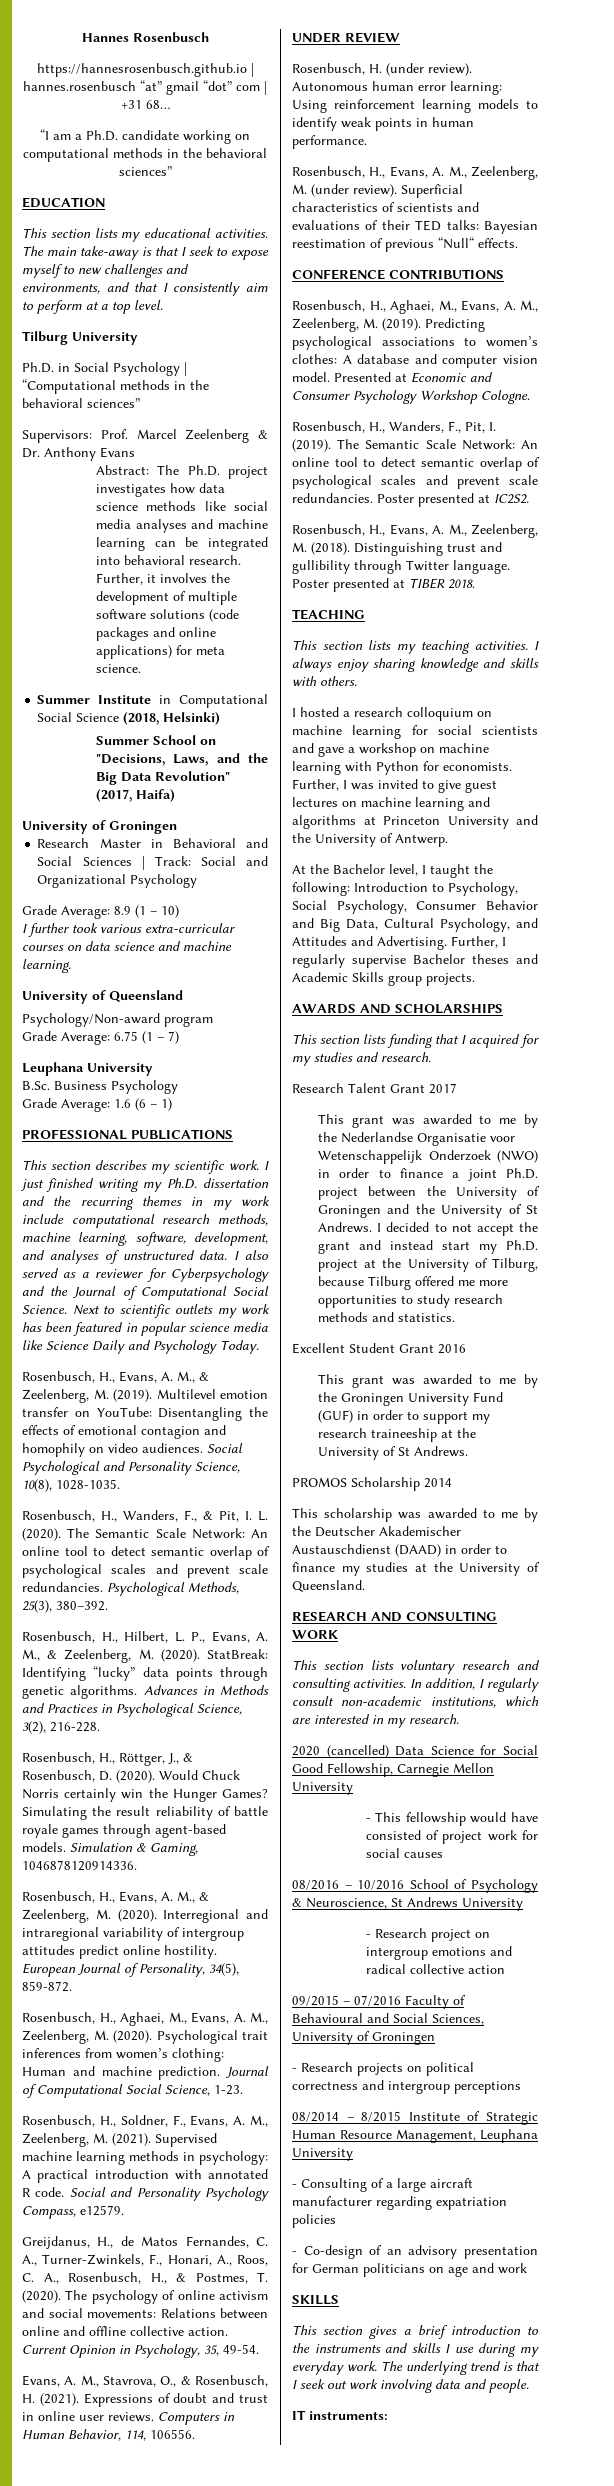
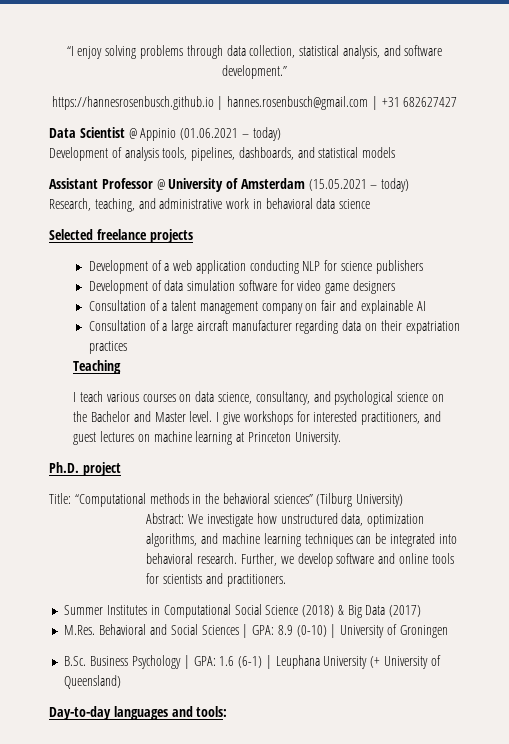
[81,32,209,43] [36,63,254,77] [23,80,267,95] [120,100,170,109] [40,129,250,144] [23,148,267,162] [118,166,172,176] [22,197,105,208] [22,228,268,242] [22,246,269,260] [22,264,189,278] [22,282,268,296] [22,300,163,314] [22,331,138,345] [22,362,187,376] Hannes Rosenbusch // https://hannesrosenbusch.github.io | hannes.rosenbusch “at” gmail “dot” com | +31 68… // “I am a Ph.D. candidate working on computational methods in the behavioral sciences” // EDUCATION // This section lists my educational activities. The main take-away is that I seek to expose myself to new challenges and environments, and that I consistently aim to perform at a top level. // Tilburg University // Ph.D. in Social Psychology | -> [66,45,443,59] [222,65,287,79] [51,96,458,110] [49,127,281,141] [49,147,396,161] [49,178,410,192] [49,198,371,212] [49,229,193,243] [88,260,423,274] [88,280,396,294] [88,300,426,314] [88,320,460,334] [88,341,127,354] [73,360,122,374] [73,391,444,405] [73,411,441,425] [73,431,341,445] [49,462,121,476] [49,493,71,504] “I enjoy solving problems through data collection, statistical analysis, and software development.” // https://hannesrosenbusch.github.io | hannes.rosenbusch@gmail.com | +31 682627427 // Data Scientist @ Appinio (01.06.2021 – today) // Development of analysis tools, pipelines, dashboards, and statistical models // Assistant Professor @ University of Amsterdam (15.05.2021 – today) // Research, teaching, and administrative work in behavioral data science // Selected freelance projects // Development of a web application conducting NLP for science publishers // Development of data simulation software for video game designers // Consultation of a talent management company on fair and explainable AI // Consultation of a large aircraft manufacturer regarding data on their expatriation practices // Teaching // I teach various courses on data science, consultancy, and psychological science on the Bachelor and Master level. I give workshops for interested practitioners, and guest lectures on machine learning at Princeton University. // Ph.D. project // Title:
[22,429,268,443] [22,447,135,461] [95,465,268,479] [95,483,225,497] [95,501,268,511] [95,519,187,533] // Supervisors: Prof. Marcel Zeelenberg & Dr. Anthony Evans // Abstract: The Ph.D. project investigates how data science methods like social media analyses -> [316,493,404,507] [146,513,425,527] [146,533,198,547] (Tilburg University) // Abstract: We investigate how unstructured data, optimization algorithms,
(145, 544) none -> [304,533,353,547] techniques
[146,573,230,583] [95,591,237,605] [95,609,239,622] [95,627,216,641] [95,645,225,659] [95,664,141,673] [37,695,152,704] it involves the development of multiple software solutions (code packages and online applications) for meta science. // Summer Institute -> [280,553,454,567] [146,573,286,587] [64,605,148,615] we develop software and online tools for scientists and practitioners. // Summer Institutes
[123,712,221,725] [95,735,216,745] [95,753,268,766] [95,771,230,785] [95,789,175,802] [22,820,177,834] [37,838,163,848] (2018, Helsinki) // Summer School on "Decisions, Laws, and the Big Data Revolution" (2017, Haifa) // University of Groningen // Research Master in -> [302,605,422,618] [64,625,96,635] (2018) & Big Data (2017) // M.Res.
[154,856,268,866] [37,874,198,888] [22,905,179,919] [22,923,235,937] [22,941,232,951] [22,959,71,973] [22,990,183,1004] [22,1013,213,1027] [22,1031,179,1045] [22,1062,153,1076] [22,1080,178,1094] [22,1098,172,1112] [22,1129,233,1140] [22,1160,269,1174] [21,1178,269,1192] [22,1196,270,1210] [22,1214,268,1228] [22,1232,268,1246] [22,1250,269,1264] [22,1268,269,1282] [22,1286,269,1300] [22,1304,270,1318] [22,1322,268,1336] [22,1340,259,1354] [22,1371,209,1383] [22,1389,268,1403] [22,1407,268,1421] [22,1425,226,1439] [22,1443,243,1457] [22,1461,240,1475] [22,1479,120,1492] [22,1510,268,1522] [22,1528,268,1541] [22,1546,270,1560] [22,1564,268,1578] [22,1582,239,1596] [22,1600,108,1613] [22,1631,268,1643] [22,1649,268,1663] [22,1666,268,1681] [22,1685,269,1699] [22,1703,242,1717] [22,1721,100,1734] [22,1752,193,1766] [22,1770,240,1783] [22,1788,268,1802] [22,1806,268,1820] [22,1824,226,1838] [22,1842,198,1856] [22,1860,137,1871] [22,1891,209,1903] [22,1909,268,1923] [22,1927,244,1941] [22,1945,217,1959] [22,1963,239,1977] [22,1981,72,1992] [22,2012,268,2026] [22,2030,268,2044] [22,2048,224,2062] [22,2066,269,2080] [22,2084,243,2098] [22,2115,268,2127] [22,2133,217,2147] [22,2151,268,2165] [22,2169,268,2183] [22,2187,269,2201] [22,2205,124,2219] [22,2236,268,2249] [22,2254,268,2266] [22,2272,268,2284] [22,2290,268,2304] [22,2308,268,2319] [22,2326,228,2336] [22,2344,259,2358] [22,2375,268,2387] [22,2393,268,2407] [22,2411,235,2425] [22,2429,195,2441] [292,32,400,43] [292,63,472,76] [292,81,502,95] [292,99,538,113] [292,117,474,131] [292,135,367,149] [292,166,538,180] [292,184,463,198] [292,202,479,212] [292,220,538,234] [292,237,518,252] [292,269,504,280] [292,300,538,314] [292,318,485,332] [292,336,538,350] [292,354,538,368] [292,372,493,383] [292,390,530,404] [292,421,496,433] [292,439,538,452] [292,457,540,471] [292,475,538,489] [292,493,529,507] [292,524,538,538] [292,542,502,556] [292,560,510,574] [292,578,475,592] [292,609,365,620] [292,640,539,654] [292,658,539,672] [292,676,357,686] [292,707,492,721] [292,725,538,739] [292,743,489,757] [292,761,512,775] [292,779,497,793] [292,797,490,811] [292,815,538,829] [292,833,448,847] [292,864,493,878] [292,882,518,896] [292,900,538,914] [292,918,538,932] [292,936,506,950] [292,954,538,968] [292,972,475,986] [292,1004,503,1014] [292,1034,539,1048] [292,1052,431,1066] [292,1083,457,1094] [318,1114,538,1128] [318,1132,516,1146] [318,1150,538,1164] [318,1168,538,1181] [318,1186,540,1200] [318,1204,538,1218] [318,1222,538,1236] [318,1240,538,1254] [318,1258,538,1272] [318,1276,509,1290] [318,1294,504,1308] [318,1312,456,1322] [292,1343,466,1354] [318,1374,538,1388] [318,1392,504,1406] [318,1410,491,1424] [318,1428,477,1442] [318,1446,469,1460] [292,1477,452,1491] [292,1508,538,1522] [292,1526,461,1537] [292,1544,507,1557] [292,1562,540,1576] [292,1580,365,1592] [292,1611,497,1622] [292,1630,338,1639] [292,1660,540,1674] [292,1678,539,1692] [292,1696,539,1708] [292,1714,459,1728] [292,1745,538,1758] [292,1763,494,1777] [292,1782,353,1795] [365,1812,538,1826] [365,1830,538,1844] [365,1848,443,1858] [292,1879,538,1893] [292,1897,523,1911] [365,1928,490,1942] [365,1946,512,1960] [365,1964,505,1974] [292,1995,466,2009] [292,2013,484,2025] [292,2031,435,2045] [292,2062,474,2076] [292,2080,521,2094] [292,2111,538,2125] [292,2129,538,2143] [292,2148,353,2161] [292,2178,473,2192] [292,2196,507,2210] [292,2214,336,2228] [292,2245,538,2259] [292,2263,527,2277] [292,2295,339,2305] [292,2325,539,2339] [292,2343,539,2357] [292,2361,540,2375] [292,2379,529,2393] [292,2410,388,2420] Track: Social and Organizational Psychology // Grade Average: 8.9 (1 – 10) // I further took various extra-curricular courses on data science and machine learning. // University of Queensland // Psychology/Non-award program // Grade Average: 6.75 (1 – 7) // Leuphana University // B.Sc. Business Psychology // Grade Average: 1.6 (6 – 1) // PROFESSIONAL PUBLICATIONS // This section describes my scientific work. I just finished writing my Ph.D. dissertation and the recurring themes in my work include computational research methods, machine learning, software, development, and analyses of unstructured data. I also served as a reviewer for Cyberpsychology and the Journal of Computational Social Science. Next to scientific outlets my work has been featured in popular science media like Science Daily and Psychology Today. // Rosenbusch, H., Evans, A. M., & Zeelenberg, M. (2019). Multilevel emotion transfer on YouTube: Disentangling the effects of emotional contagion and homophily on video audiences. Social Psychological and Personality Science, 10(8), 1028-1035. // Rosenbusch, H., Wanders, F., & Pit, I. L. (2020). The Semantic Scale Network: An online tool to detect semantic overlap of psychological scales and prevent scale redundancies. Psychological Methods, 25(3), 380–392. // Rosenbusch, H., Hilbert, L. P., Evans, A. M., & Zeelenberg, M. (2020). StatBreak: Identifying “lucky” data points through genetic algorithms. Advances in Methods and Practices in Psychological Science, 3(2), 216-228. // Rosenbusch, H., Röttger, J., & Rosenbusch, D. (2020). Would Chuck Norris certainly win the Hunger Games? Simulating the result reliability of battle royale games through agent-based models. Simulation & Gaming, 1046878120914336. // Rosenbusch, H., Evans, A. M., & Zeelenberg, M. (2020). Interregional and intraregional variability of intergroup attitudes predict online hostility. European Journal of Personality, 34(5), 859-872. // Rosenbusch, H., Aghaei, M., Evans, A. M., Zeelenberg, M. (2020). Psychological trait inferences from women’s clothing: Human and machine prediction. Journal of Computational Social Science, 1-23. // Rosenbusch, H., Soldner, F., Evans, A. M., Zeelenberg, M. (2021). Supervised machine learning methods in psychology: A practical introduction with annotated R code. Social and Personality Psychology Compass, e12579. // Greijdanus, H., de Matos Fernandes, C. A., Turner-Zwinkels, F., Honari, A., Roos, C. A., Rosenbusch, H., & Postmes, T. (2020). The psychology of online activism and social movements: Relations between online and offline collective action. Current Opinion in Psychology, 35, 49-54. // Evans, A. M., Stavrova, O., & Rosenbusch, H. (2021). Expressions of doubt and trust in online user reviews. Computers in Human Behavior, 114, 106556. // UNDER REVIEW // Rosenbusch, H. (under review). Autonomous human error learning: Using reinforcement learning models to identify weak points in human performance. // Rosenbusch, H., Evans, A. M., Zeelenberg, M. (under review). Superficial characteristics of scientists and evaluations of their TED talks: Bayesian reestimation of previous “Null“ effects. // CONFERENCE CONTRIBUTIONS // Rosenbusch, H., Aghaei, M., Evans, A. M., Zeelenberg, M. (2019). Predicting psychological associations to women’s clothes: A database and computer vision model. Presented at Economic and Consumer Psychology Workshop Cologne. // Rosenbusch, H., Wanders, F., Pit, I. (2019). The Semantic Scale Network: An online tool to detect semantic overlap of psychological scales and prevent scale redundancies. Poster presented at IC2S2. // Rosenbusch, H., Evans, A. M., Zeelenberg, M. (2018). Distinguishing trust and gullibility through Twitter language. Poster presented at TIBER 2018. // TEACHING // This section lists my teaching activities. I always enjoy sharing knowledge and skills with others. // I hosted a research colloquium on machine learning for social scientists and gave a workshop on machine learning with Python for economists. Further, I was invited to give guest lectures on machine learning and algorithms at Princeton University and the University of Antwerp. // At the Bachelor level, I taught the following: Introduction to Psychology, Social Psychology, Consumer Behavior and Big Data, Cultural Psychology, and Attitudes and Advertising. Further, I regularly supervise Bachelor theses and Academic Skills group projects. // AWARDS AND SCHOLARSHIPS // This section lists funding that I acquired for my studies and research. // Research Talent Grant 2017 // This grant was awarded to me by the Nederlandse Organisatie voor Wetenschappelijk Onderzoek (NWO) in order to finance a joint Ph.D. project between the University of Groningen and the University of St Andrews. I decided to not accept the grant and instead start my Ph.D. project at the University of Tilburg, because Tilburg offered me more opportunities to study research methods and statistics. // Excellent Student Grant 2016 // This grant was awarded to me by the Groningen University Fund (GUF) in order to support my research traineeship at the University of St Andrews. // PROMOS Scholarship 2014 // This scholarship was awarded to me by the Deutscher Akademischer Austauschdienst (DAAD) in order to finance my studies at the University of Queensland. // RESEARCH AND CONSULTING WORK // This section lists voluntary research and consulting activities. In addition, I regularly consult non-academic institutions, which are interested in my research. // 2020 (cancelled) Data Science for Social Good Fellowship, Carnegie Mellon University // - This fellowship would have consisted of project work for social causes // 08/2016 – 10/2016 School of Psychology & Neuroscience, St Andrews University // - Research project on intergroup emotions and radical collective action // 09/2015 – 07/2016 Faculty of Behavioural and Social Sciences, University of Groningen // - Research projects on political correctness and intergroup perceptions // 08/2014 – 8/2015 Institute of Strategic Human Resource Management, Leuphana University // - Consulting of a large aircraft manufacturer regarding expatriation policies // - Co-design of an advisory presentation for German politicians on age and work // SKILLS // This section gives a brief introduction to the instruments and skills I use during my everyday work. The underlying trend is that I seek out work involving data and people. // IT instruments: -> [252,624,448,638] [64,655,441,669] [64,675,122,689] [49,706,228,720] GPA: 8.9 (0-10) | University of Groningen // B.Sc. Business Psychology | GPA: 1.6 (6-1) | Leuphana University (+ University of Queensland) // Day-to-day languages and tools:

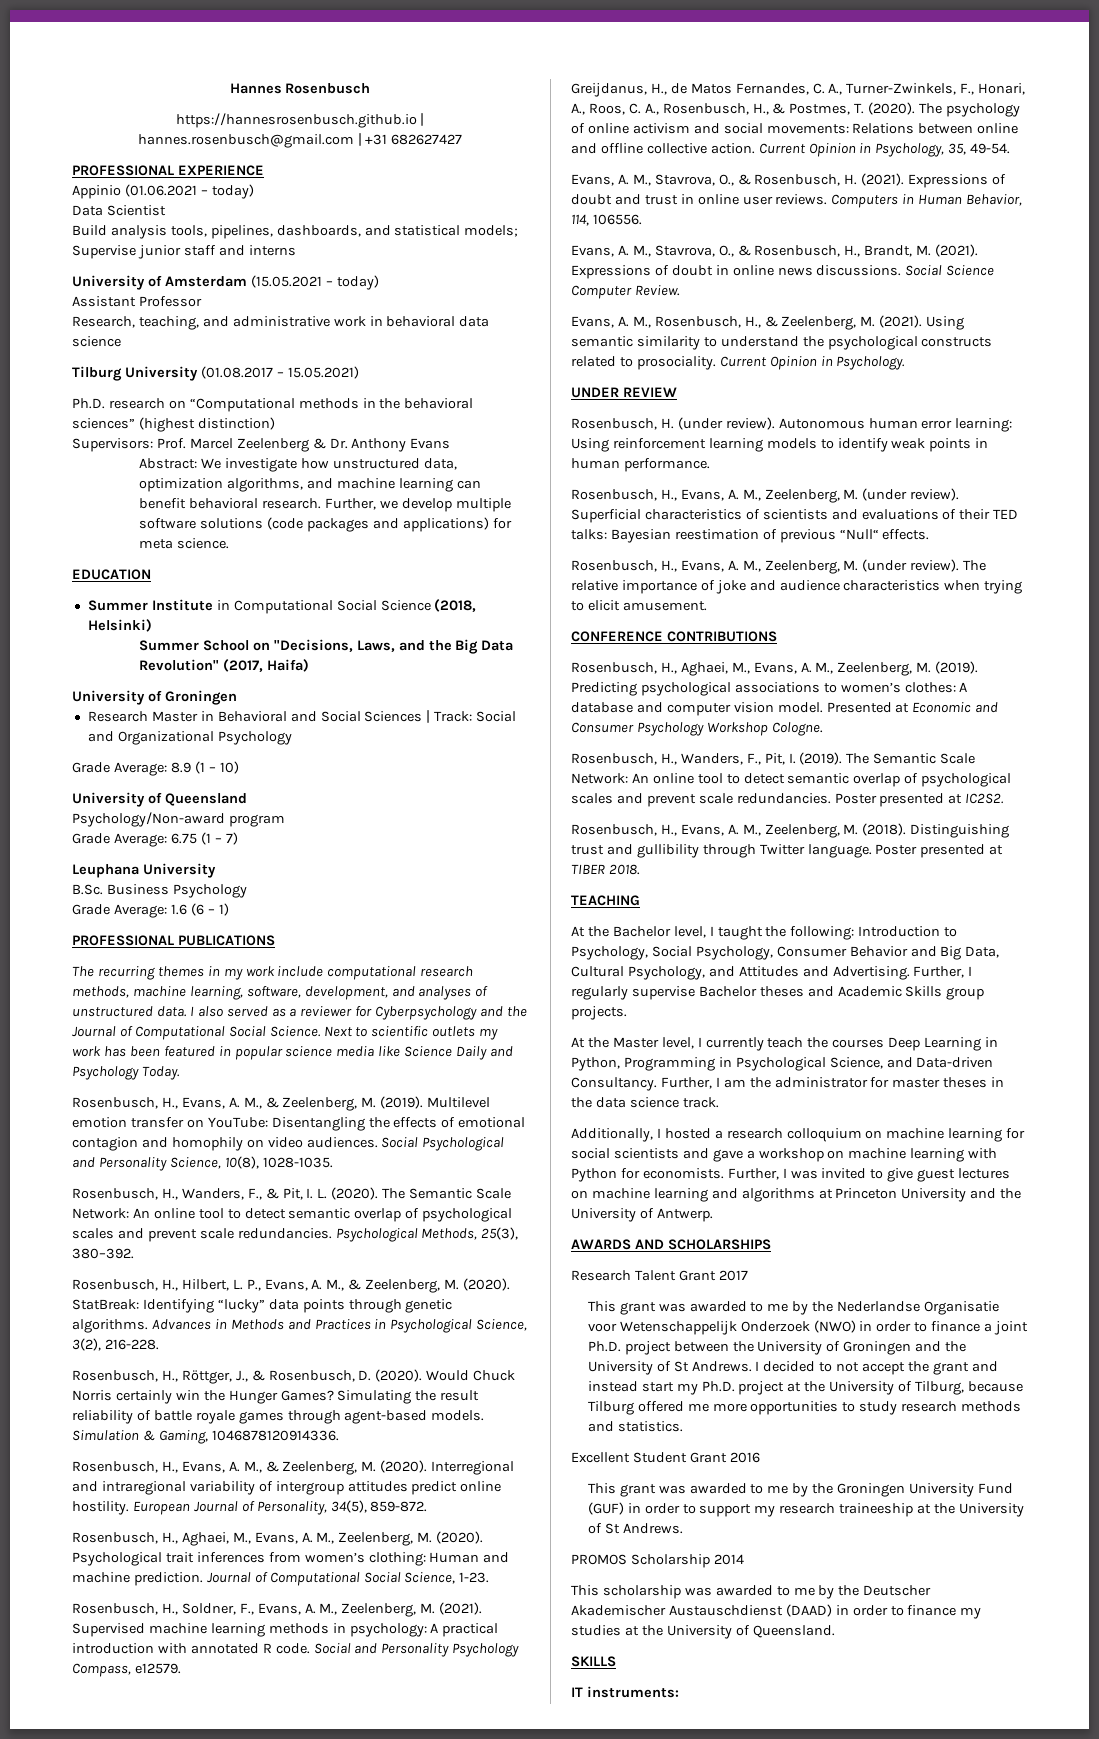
[66,45,443,59] [222,65,287,79] “I enjoy solving problems through data collection, statistical analysis, and software development.” -> [229,83,371,94] Hannes Rosenbusch
[49,127,137,139] Data Scientist @ -> [72,165,264,176] PROFESSIONAL EXPERIENCE //
[49,147,122,161] Development of -> [72,205,166,216] [72,225,107,236] Data Scientist // Build
[362,147,396,158] [49,178,165,190] models // Assistant Professor @ -> [464,225,519,237] [72,245,296,259] models; Supervise junior staff and interns //
(410, 185) none -> [72,296,202,307] // Assistant Professor
[49,229,193,243] [88,260,423,274] [88,280,396,294] [88,300,426,314] [88,320,460,334] [88,341,127,354] [73,360,122,374] [73,391,444,405] [73,411,441,425] [73,431,341,445] [49,462,121,476] [49,493,71,504] Selected freelance projects // Development of a web application conducting NLP for science publishers // Development of data simulation software for video game designers // Consultation of a talent management company on fair and explainable AI // Consultation of a large aircraft manufacturer regarding data on their expatriation practices // Teaching // I teach various courses on data science, consultancy, and psychological science on the Bachelor and Master level. I give workshops for interested practitioners, and guest lectures on machine learning at Princeton University. // Ph.D. project // Title: -> [72,366,359,381] [72,398,186,409] Tilburg University (01.08.2017 – 15.05.2021) // Ph.D. research on
[316,493,404,507] (Tilburg University) -> [138,417,275,432] [72,438,451,452] (highest distinction) // Supervisors: Prof. Marcel Zeelenberg & Dr. Anthony Evans
[304,533,457,547] techniques can be integrated into -> [456,480,481,489] [139,498,187,509] can benefit
[336,553,454,564] [146,573,286,587] [64,605,148,615] software and online tools for scientists and practitioners. // Summer Institutes -> [455,498,511,512] [139,517,512,532] [139,538,229,549] [72,569,151,580] [87,599,213,611] multiple software solutions (code packages and applications) for meta science. // EDUCATION // Summer Institute
[302,605,422,618] [64,625,96,635] (2018) & Big Data (2017) // M.Res. -> [434,599,477,612] [87,619,152,632] [139,639,514,654] [139,659,309,672] [72,690,237,705] [87,711,214,722] (2018, Helsinki) // Summer School on "Decisions, Laws, and the Big Data Revolution" (2017, Haifa) // University of Groningen // Research Master in
[252,624,448,638] [64,655,441,669] [64,675,122,689] [49,706,228,720] GPA: 8.9 (0-10) | University of Groningen // B.Sc. Business Psychology | GPA: 1.6 (6-1) | Leuphana University (+ University of Queensland) // Day-to-day languages and tools: -> [434,711,517,722] [87,731,292,745] [72,761,239,776] [72,792,247,807] [72,812,285,827] [72,832,238,847] [72,863,216,878] [72,884,247,898] [72,903,229,918] [72,935,275,946] [72,966,474,980] [72,986,489,1000] [72,1006,528,1020] [72,1026,499,1040] [72,1046,514,1060] [72,1066,180,1080] [72,1096,491,1111] [72,1117,526,1131] [72,1137,505,1151] [72,1156,333,1171] [72,1187,512,1200] [72,1208,513,1222] [72,1227,519,1242] [72,1248,134,1259] [72,1278,511,1293] [72,1299,453,1313] [72,1319,528,1333] [72,1338,159,1351] [72,1369,516,1384] [72,1390,480,1404] [72,1410,485,1424] [72,1430,339,1444] [72,1460,515,1475] [72,1481,502,1495] [72,1500,428,1515] [72,1531,484,1546] [72,1552,510,1566] [72,1572,490,1586] [72,1602,483,1617] [72,1623,499,1637] [72,1643,520,1657] [72,1663,181,1677] [571,83,1026,97] [571,102,1021,117] [571,123,1019,134] [571,143,1011,157] [571,173,1007,188] [571,194,1023,208] [571,214,642,226] [571,244,979,257] [571,265,995,279] [571,285,680,299] [571,315,965,330] [571,336,993,350] [571,356,906,370] [571,387,677,398] [571,417,1013,432] [571,438,989,452] [571,458,710,472] [571,488,960,503] [571,509,1019,523] [571,529,930,543] [571,559,987,574] [571,580,1023,594] [571,600,707,611] [571,631,777,642] [571,661,979,676] [571,682,968,696] [571,702,999,716] [571,722,823,736] [571,752,976,765] [571,773,1012,787] [571,793,1005,807] [571,823,1010,838] [571,844,1004,858] [571,864,640,875] [571,895,640,906] [571,926,958,940] [571,946,1000,960] [571,966,973,980] [571,986,985,1000] [571,1006,627,1020] [571,1037,999,1051] [571,1057,994,1071] [571,1077,1005,1091] [571,1097,719,1108] [571,1128,1026,1142] [571,1148,998,1162] [571,1168,1011,1182] [571,1188,1022,1202] [571,1208,713,1222] [571,1239,771,1250] [571,1270,748,1281] [587,1301,999,1315] [587,1320,1028,1335] [587,1341,967,1355] [587,1361,998,1375] [587,1381,1023,1395] [587,1401,1022,1415] [587,1421,683,1432] [571,1452,760,1463] [587,1483,1013,1497] [587,1502,1024,1517] [587,1523,683,1534] [571,1554,744,1568] [571,1585,932,1599] [571,1604,982,1619] [571,1625,835,1639] [571,1656,616,1667] [571,1686,679,1698] Track: Social and Organizational Psychology // Grade Average: 8.9 (1 – 10) // University of Queensland // Psychology/Non-award program // Grade Average: 6.75 (1 – 7) // Leuphana University // B.Sc. Business Psychology // Grade Average: 1.6 (6 – 1) // PROFESSIONAL PUBLICATIONS // The recurring themes in my work include computational research methods, machine learning, software, development, and analyses of unstructured data. I also served as a reviewer for Cyberpsychology and the Journal of Computational Social Science. Next to scientific outlets my work has been featured in popular science media like Science Daily and Psychology Today. // Rosenbusch, H., Evans, A. M., & Zeelenberg, M. (2019). Multilevel emotion transfer on YouTube: Disentangling the effects of emotional contagion and homophily on video audiences. Social Psychological and Personality Science, 10(8), 1028-1035. // Rosenbusch, H., Wanders, F., & Pit, I. L. (2020). The Semantic Scale Network: An online tool to detect semantic overlap of psychological scales and prevent scale redundancies. Psychological Methods, 25(3), 380–392. // Rosenbusch, H., Hilbert, L. P., Evans, A. M., & Zeelenberg, M. (2020). StatBreak: Identifying “lucky” data points through genetic algorithms. Advances in Methods and Practices in Psychological Science, 3(2), 216-228. // Rosenbusch, H., Röttger, J., & Rosenbusch, D. (2020). Would Chuck Norris certainly win the Hunger Games? Simulating the result reliability of battle royale games through agent-based models. Simulation & Gaming, 1046878120914336. // Rosenbusch, H., Evans, A. M., & Zeelenberg, M. (2020). Interregional and intraregional variability of intergroup attitudes predict online hostility. European Journal of Personality, 34(5), 859-872. // Rosenbusch, H., Aghaei, M., Evans, A. M., Zeelenberg, M. (2020). Psychological trait inferences from women’s clothing: Human and machine prediction. Journal of Computational Social Science, 1-23. // Rosenbusch, H., Soldner, F., Evans, A. M., Zeelenberg, M. (2021). Supervised machine learning methods in psychology: A practical introduction with annotated R code. Social and Personality Psychology Compass, e12579. // Greijdanus, H., de Matos Fernandes, C. A., Turner-Zwinkels, F., Honari, A., Roos, C. A., Rosenbusch, H., & Postmes, T. (2020). The psychology of online activism and social movements: Relations between online and offline collective action. Current Opinion in Psychology, 35, 49-54. // Evans, A. M., Stavrova, O., & Rosenbusch, H. (2021). Expressions of doubt and trust in online user reviews. Computers in Human Behavior, 114, 106556. // Evans, A. M., Stavrova, O., & Rosenbusch, H., Brandt, M. (2021). Expressions of doubt in online news discussions. Social Science Computer Review. // Evans, A. M., Rosenbusch, H., & Zeelenberg, M. (2021). Using semantic similarity to understand the psychological constructs related to prosociality. Current Opinion in Psychology. // UNDER REVIEW // Rosenbusch, H. (under review). Autonomous human error learning: Using reinforcement learning models to identify weak points in human performance. // Rosenbusch, H., Evans, A. M., Zeelenberg, M. (under review). Superficial characteristics of scientists and evaluations of their TED talks: Bayesian reestimation of previous “Null“ effects. // Rosenbusch, H., Evans, A. M., Zeelenberg, M. (under review). The relative importance of joke and audience characteristics when trying to elicit amusement. // CONFERENCE CONTRIBUTIONS // Rosenbusch, H., Aghaei, M., Evans, A. M., Zeelenberg, M. (2019). Predicting psychological associations to women’s clothes: A database and computer vision model. Presented at Economic and Consumer Psychology Workshop Cologne. // Rosenbusch, H., Wanders, F., Pit, I. (2019). The Semantic Scale Network: An online tool to detect semantic overlap of psychological scales and prevent scale redundancies. Poster presented at IC2S2. // Rosenbusch, H., Evans, A. M., Zeelenberg, M. (2018). Distinguishing trust and gullibility through Twitter language. Poster presented at TIBER 2018. // TEACHING // At the Bachelor level, I taught the following: Introduction to Psychology, Social Psychology, Consumer Behavior and Big Data, Cultural Psychology, and Attitudes and Advertising. Further, I regularly supervise Bachelor theses and Academic Skills group projects. // At the Master level, I currently teach the courses Deep Learning in Python, Programming in Psychological Science, and Data-driven Consultancy. Further, I am the administrator for master theses in the data science track. // Additionally, I hosted a research colloquium on machine learning for social scientists and gave a workshop on machine learning with Python for economists. Further, I was invited to give guest lectures on machine learning and algorithms at Princeton University and the University of Antwerp. // AWARDS AND SCHOLARSHIPS // Research Talent Grant 2017 // This grant was awarded to me by the Nederlandse Organisatie voor Wetenschappelijk Onderzoek (NWO) in order to finance a joint Ph.D. project between the University of Groningen and the University of St Andrews. I decided to not accept the grant and instead start my Ph.D. project at the University of Tilburg, because Tilburg offered me more opportunities to study research methods and statistics. // Excellent Student Grant 2016 // This grant was awarded to me by the Groningen University Fund (GUF) in order to support my research traineeship at the University of St Andrews. // PROMOS Scholarship 2014 // This scholarship was awarded to me by the Deutscher Akademischer Austauschdienst (DAAD) in order to finance my studies at the University of Queensland. // SKILLS // IT instruments:

